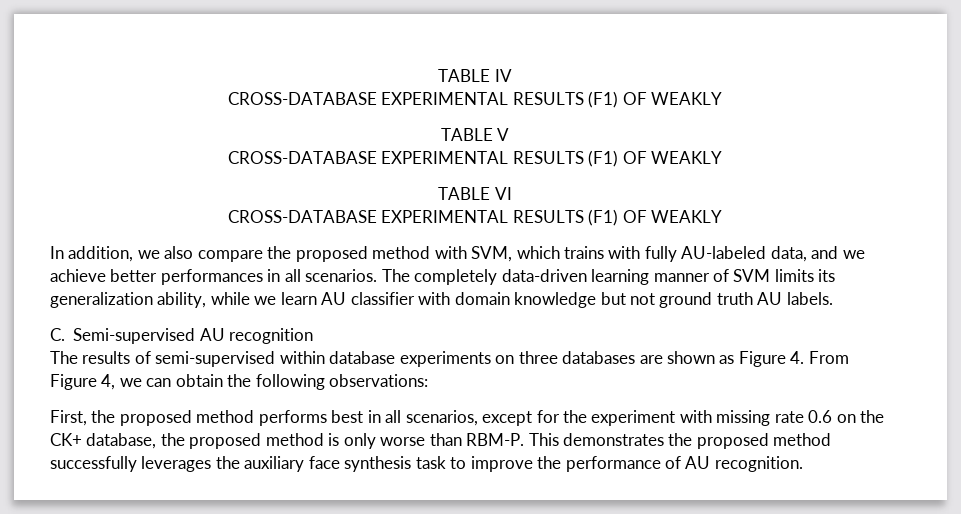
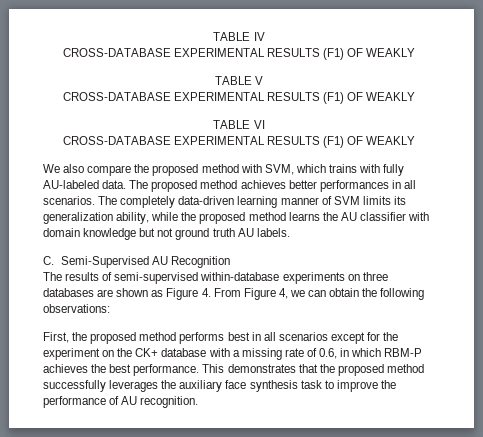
[50,246,160,262] In addition, we -> [43,164,60,173] We
[770,246,865,262] [50,269,106,282] data, and we achieve -> [102,180,286,192] data. The proposed method achieves
[254,292,317,305] we learn -> [181,212,338,224] the proposed method learns the
[73,328,314,344] Semi-supervised AU recognition -> [61,256,231,268] Semi-Supervised AU Recognition
[279,351,396,364] within database -> [200,272,280,281] within-database
[405,410,478,426] scenarios, -> [278,332,328,341] scenarios
[679,410,885,426] [50,433,525,449] with missing rate 0.6 on the CK+ database, the proposed method is only worse than RBM-P. -> [102,348,423,360] [43,364,200,376] on the CK+ database with a missing rate of 0.6, in which RBM-P achieves the best performance.
(665, 439) none -> [298,364,318,373] that

